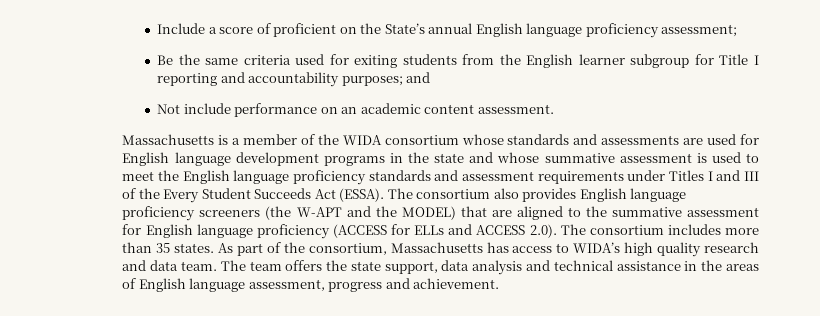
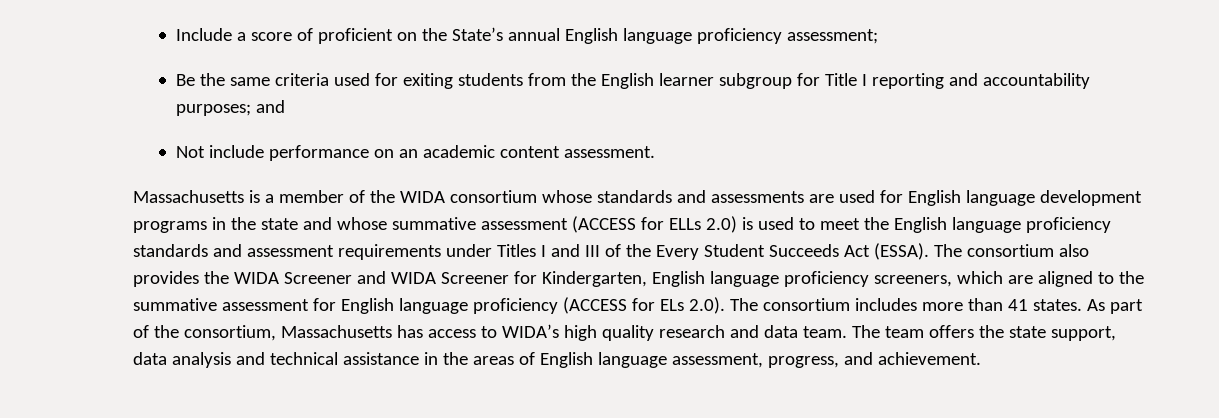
(692, 158) none -> [572,216,738,233] (ACCESS for ELLs 2.0)
[579,188,687,202] [122,206,487,221] English language proficiency screeners (the W-APT and the MODEL) that -> [204,271,1003,287] the WIDA Screener and WIDA Screener for Kindergarten, English language proficiency screeners, which
[414,224,526,235] ELLs and ACCESS -> [660,299,685,311] ELs
[156,243,171,253] 35 -> [1007,299,1028,311] 41
[328,282,383,292] progress -> [767,356,839,368] progress,

